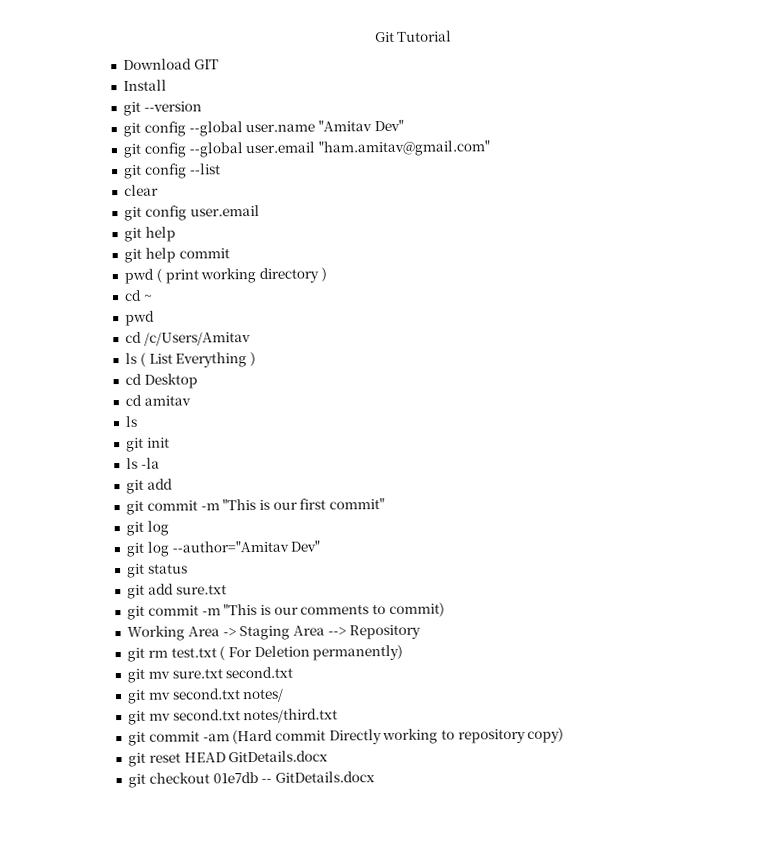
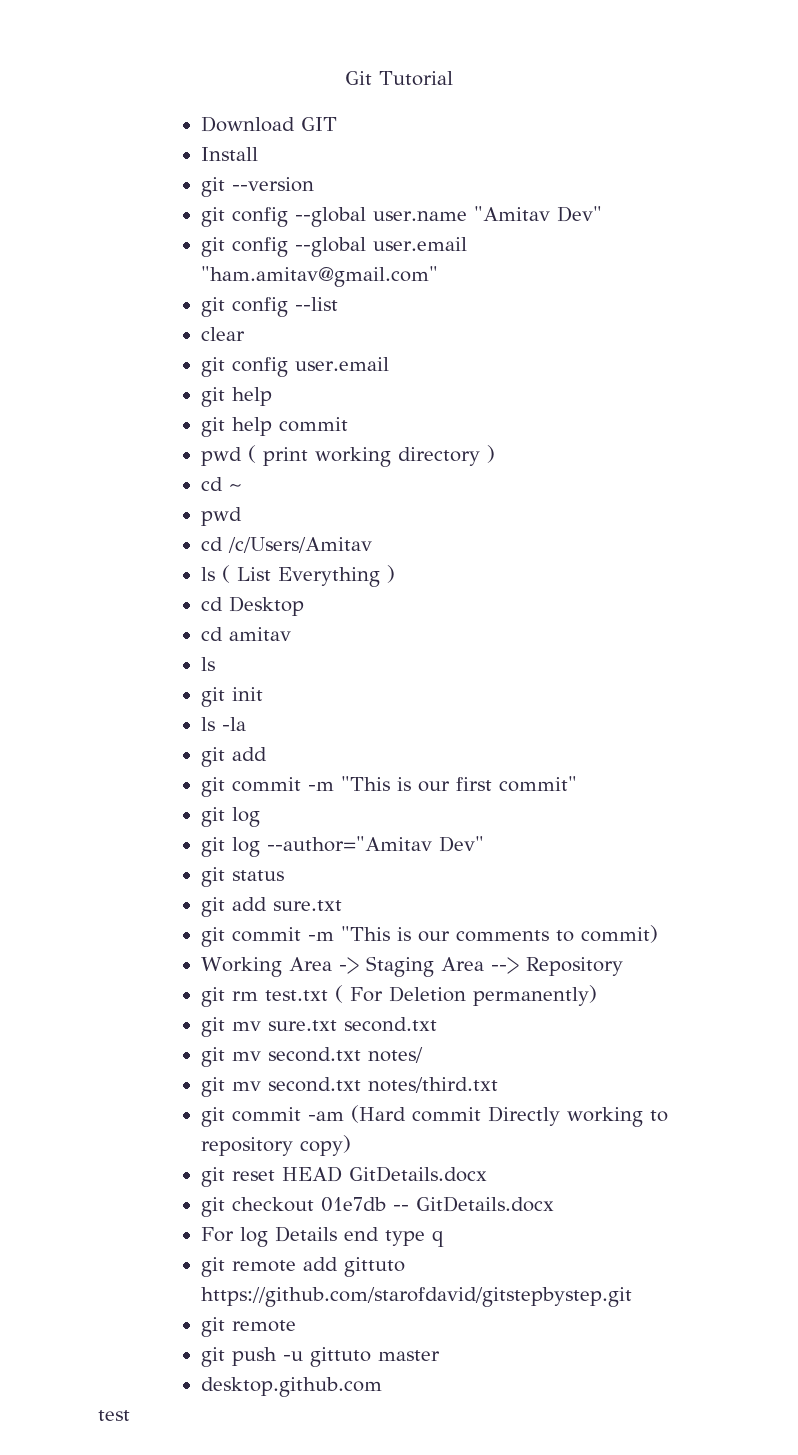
(376, 777) none -> [201,1226,445,1247] [201,1257,406,1277] [201,1287,633,1307] [201,1317,297,1337] [201,1347,441,1367] [201,1377,383,1397] [98,1410,130,1421] // For log Details end type q // git remote add gittuto https://github.com/starofdavid/gitstepbystep.git // git remote // git push -u gittuto master // desktop.github.com // test

